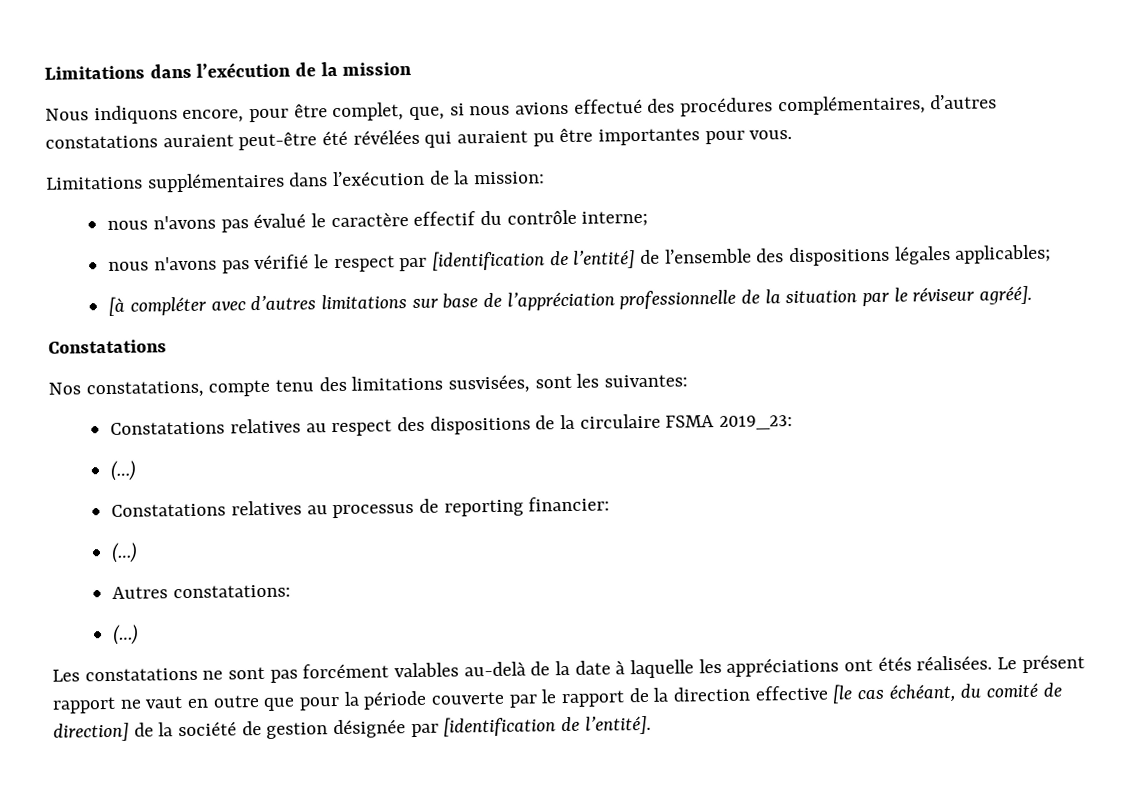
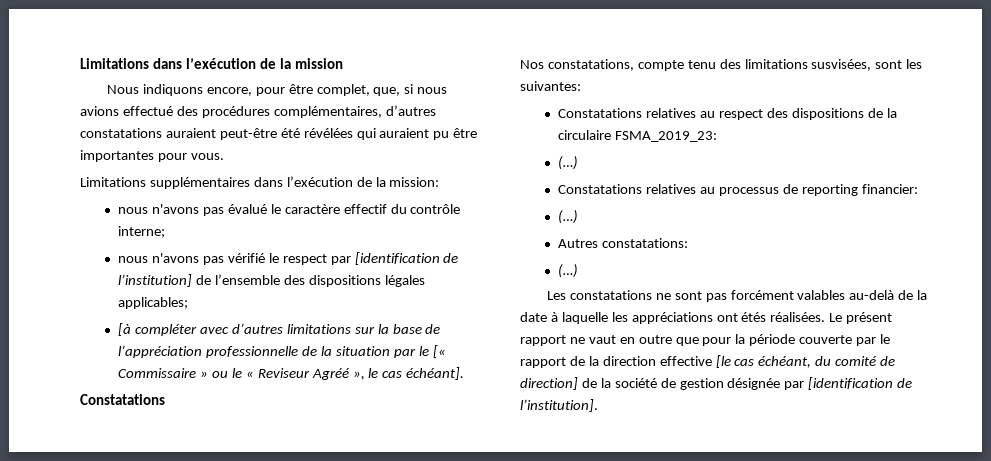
[573,250,636,269] l’entité] -> [118,274,193,287] l’institution]
(439, 303) none -> [377,324,389,334] la
[912,285,1032,305] réviseur agréé]. -> [432,345,446,358] [118,367,465,380] [« Commissaire » ou le « Reviseur Agréé », le cas échéant].
[665,415,793,431] FSMA 2019_23: -> [615,131,718,142] FSMA_2019_23:
[584,715,651,735] l’entité]. -> [520,399,598,412] l’institution].

